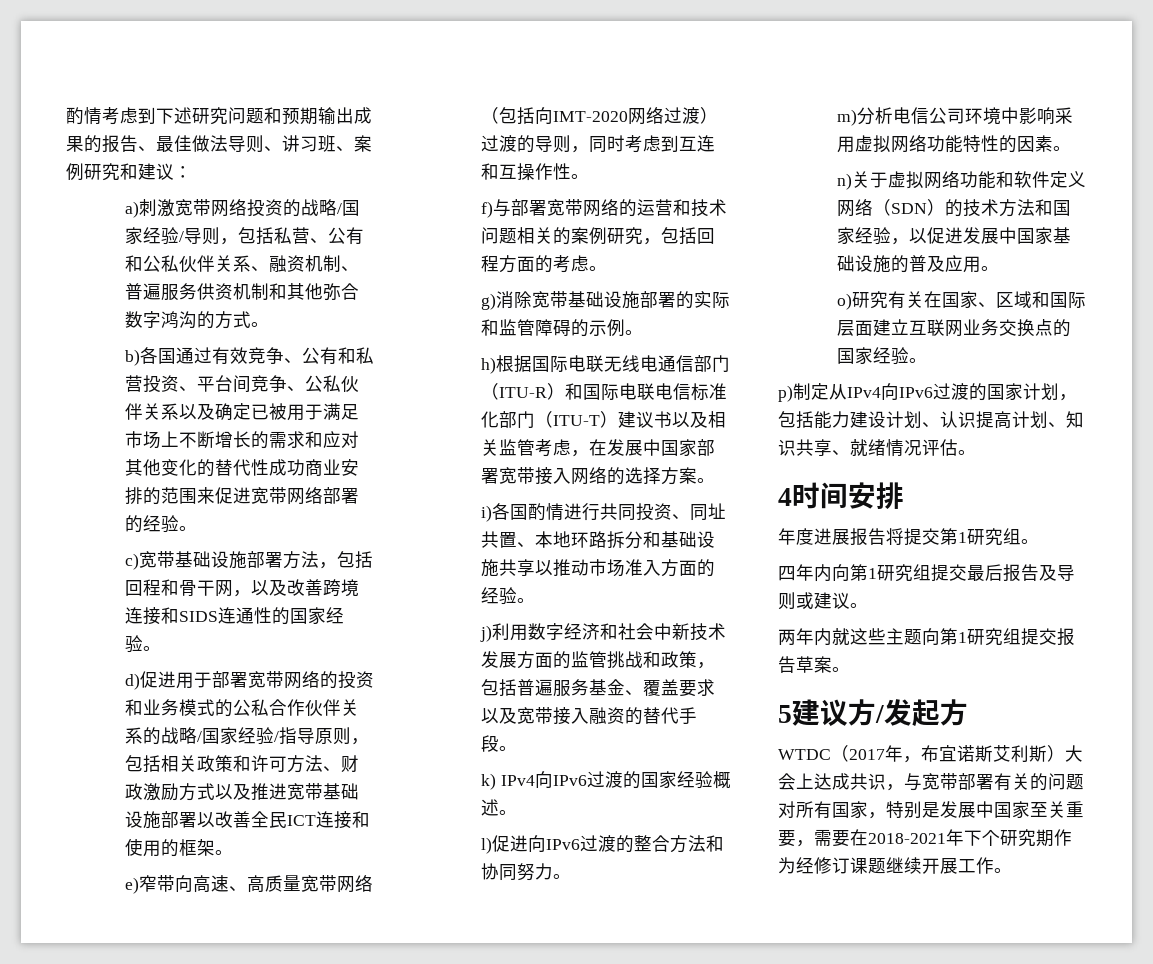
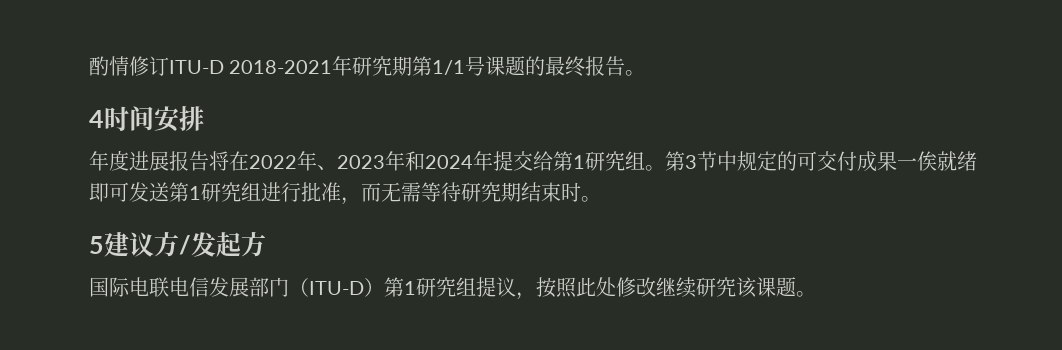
[66,107,372,125] [66,135,372,153] [66,163,192,181] [125,199,361,218] [125,227,365,245] [125,255,360,272] [125,283,360,301] [125,311,270,329] [125,347,375,366] [125,375,360,393] [125,403,360,421] [125,431,360,449] [125,459,360,477] [125,487,360,505] [125,515,198,533] [125,551,374,570] [125,579,360,597] [125,607,345,625] [125,635,162,653] [125,671,375,690] [125,699,360,717] [125,727,370,745] [125,755,360,773] [125,783,360,801] [125,811,371,829] [125,838,234,857] [125,875,374,894] [481,107,719,125] [481,135,716,153] [481,163,590,181] [481,199,728,218] [481,227,716,245] [481,255,608,273] [481,291,731,310] [481,319,644,337] [481,355,731,374] [481,383,728,401] [481,411,727,428] [481,439,716,457] [481,467,716,485] [481,503,727,522] [481,531,716,549] [481,559,716,577] [481,587,536,605] [480,623,727,642] [481,651,716,669] [481,679,716,697] [481,707,698,725] [481,735,518,752] [481,771,731,790] [481,799,518,816] [481,835,725,854] [481,863,572,881] [837,107,1074,126] [837,135,1072,153] [837,171,1087,190] [837,199,1072,217] [837,227,1072,245] [837,255,1000,273] [837,291,1087,310] [837,319,1072,337] [837,347,928,365] [778,383,1077,402] [778,411,1084,429] [778,439,958,457] 酌情考虑到下述研究问题和预期输出成果的报告、最佳做法导则、讲习班、案例研究和建议： // a)刺激宽带网络投资的战略/国家经验/导则，包括私营、公有和公私伙伴关系、融资机制、普遍服务供资机制和其他弥合数字鸿沟的方式。 // b)各国通过有效竞争、公有和私营投资、平台间竞争、公私伙伴关系以及确定已被用于满足市场上不断增长的需求和应对其他变化的替代性成功商业安排的范围来促进宽带网络部署的经验。 // c)宽带基础设施部署方法，包括回程和骨干网，以及改善跨境连接和SIDS连通性的国家经验。 // d)促进用于部署宽带网络的投资和业务模式的公私合作伙伴关系的战略/国家经验/指导原则，包括相关政策和许可方法、财政激励方式以及推进宽带基础设施部署以改善全民ICT连接和使用的框架。 // e)窄带向高速、高质量宽带网络（包括向IMT-2020网络过渡）过渡的导则，同时考虑到互连和互操作性。 // f)与部署宽带网络的运营和技术问题相关的案例研究，包括回程方面的考虑。 // g)消除宽带基础设施部署的实际和监管障碍的示例。 // h)根据国际电联无线电通信部门（ITU-R）和国际电联电信标准化部门（ITU-T）建议书以及相关监管考虑，在发展中国家部署宽带接入网络的选择方案。 // i)各国酌情进行共同投资、同址共置、本地环路拆分和基础设施共享以推动市场准入方面的经验。 // j)利用数字经济和社会中新技术发展方面的监管挑战和政策，包括普遍服务基金、覆盖要求以及宽带接入融资的替代手段。 // k) IPv4向IPv6过渡的国家经验概述。 // l)促进向IPv6过渡的整合方法和协同努力。 // m)分析电信公司环境中影响采用虚拟网络功能特性的因素。 // n)关于虚拟网络功能和软件定义网络（SDN）的技术方法和国家经验，以促进发展中国家基础设施的普及应用。 // o)研究有关在国家、区域和国际层面建立互联网业务交换点的国家经验。 // p)制定从IPv4向IPv6过渡的国家计划，包括能力建设计划、认识提高计划、知识共享、就绪情况评估 -> [89,56,626,77] 酌情修订ITU-D 2018-2021年研究期第1/1号课题的最终报告
[904,528,1039,546] [778,564,1075,582] [778,592,868,610] [778,628,1075,646] [778,656,832,673] 提交第1研究组。 // 四年内向第1研究组提交最后报告及导则或建议。 // 两年内就这些主题向第1研究组提交报告草案 -> [229,151,977,172] [89,182,581,205] 在2022年、2023年和2024年提交给第1研究组。第3节中规定的可交付成果一俟就绪即可发送第1研究组进行批准，而无需等待研究期结束时
[778,745,1083,763] [778,773,1084,791] [778,801,1084,819] [778,829,1072,847] [778,857,994,874] WTDC（2017年，布宜诺斯艾利斯）大会上达成共识，与宽带部署有关的问题对所有国家，特别是发展中国家至关重要，需要在2018-2021年下个研究期作为经修订课题继续开展工作 -> [89,277,796,300] 国际电联电信发展部门（ITU-D）第1研究组提议，按照此处修改继续研究该课题

